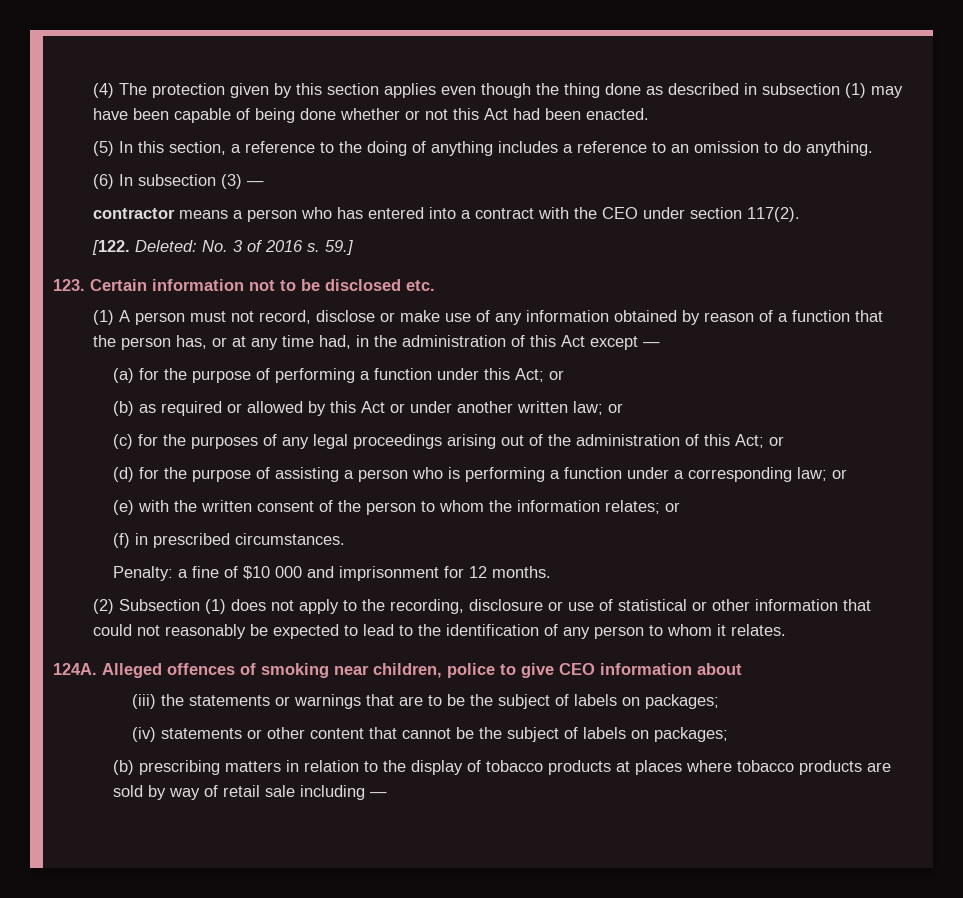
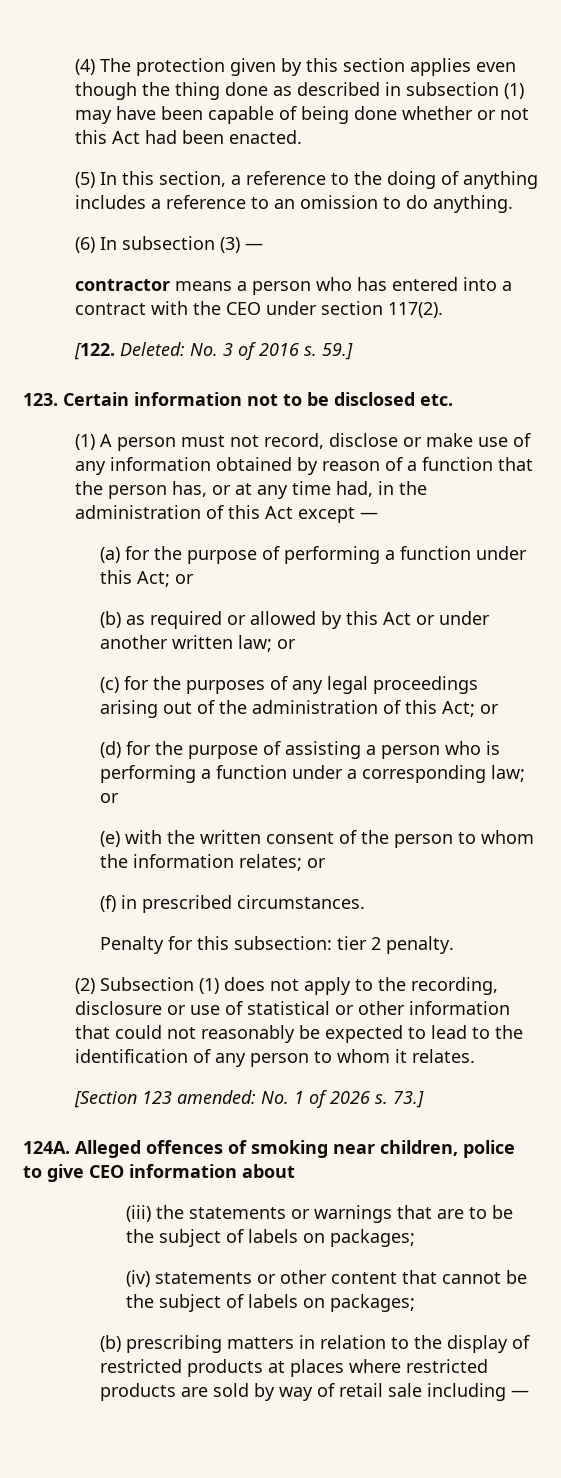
[112,566,551,581] Penalty: a fine of $10 000 and imprisonment for 12 months. -> [100,936,455,954] Penalty for this subsection: tier 2 penalty.
(786, 630) none -> [73,1090,424,1108] // [Section 123 amended: No. 1 of 2026 s. 73.]
[485,760,543,772] tobacco -> [100,1359,183,1373] restricted
[736,760,794,772] tobacco -> [406,1359,489,1373] restricted

